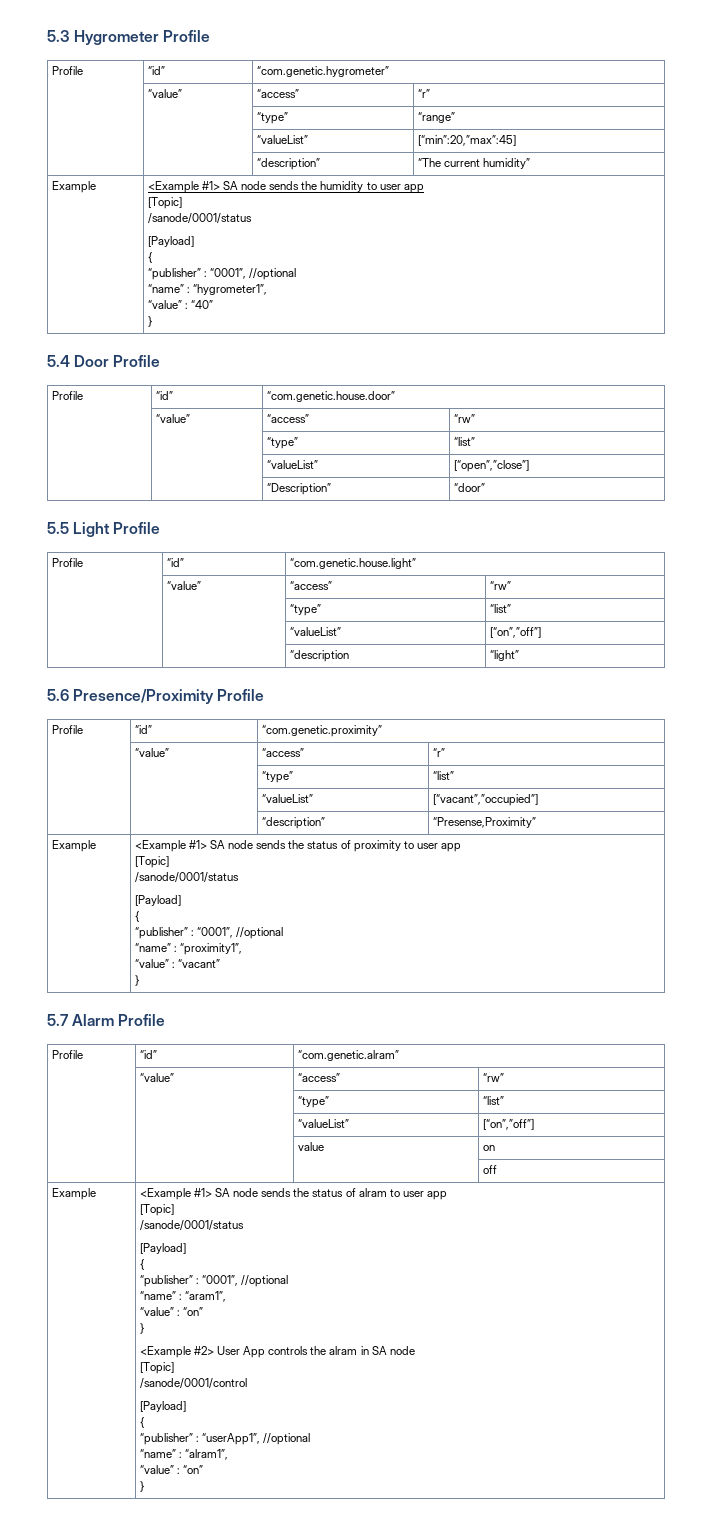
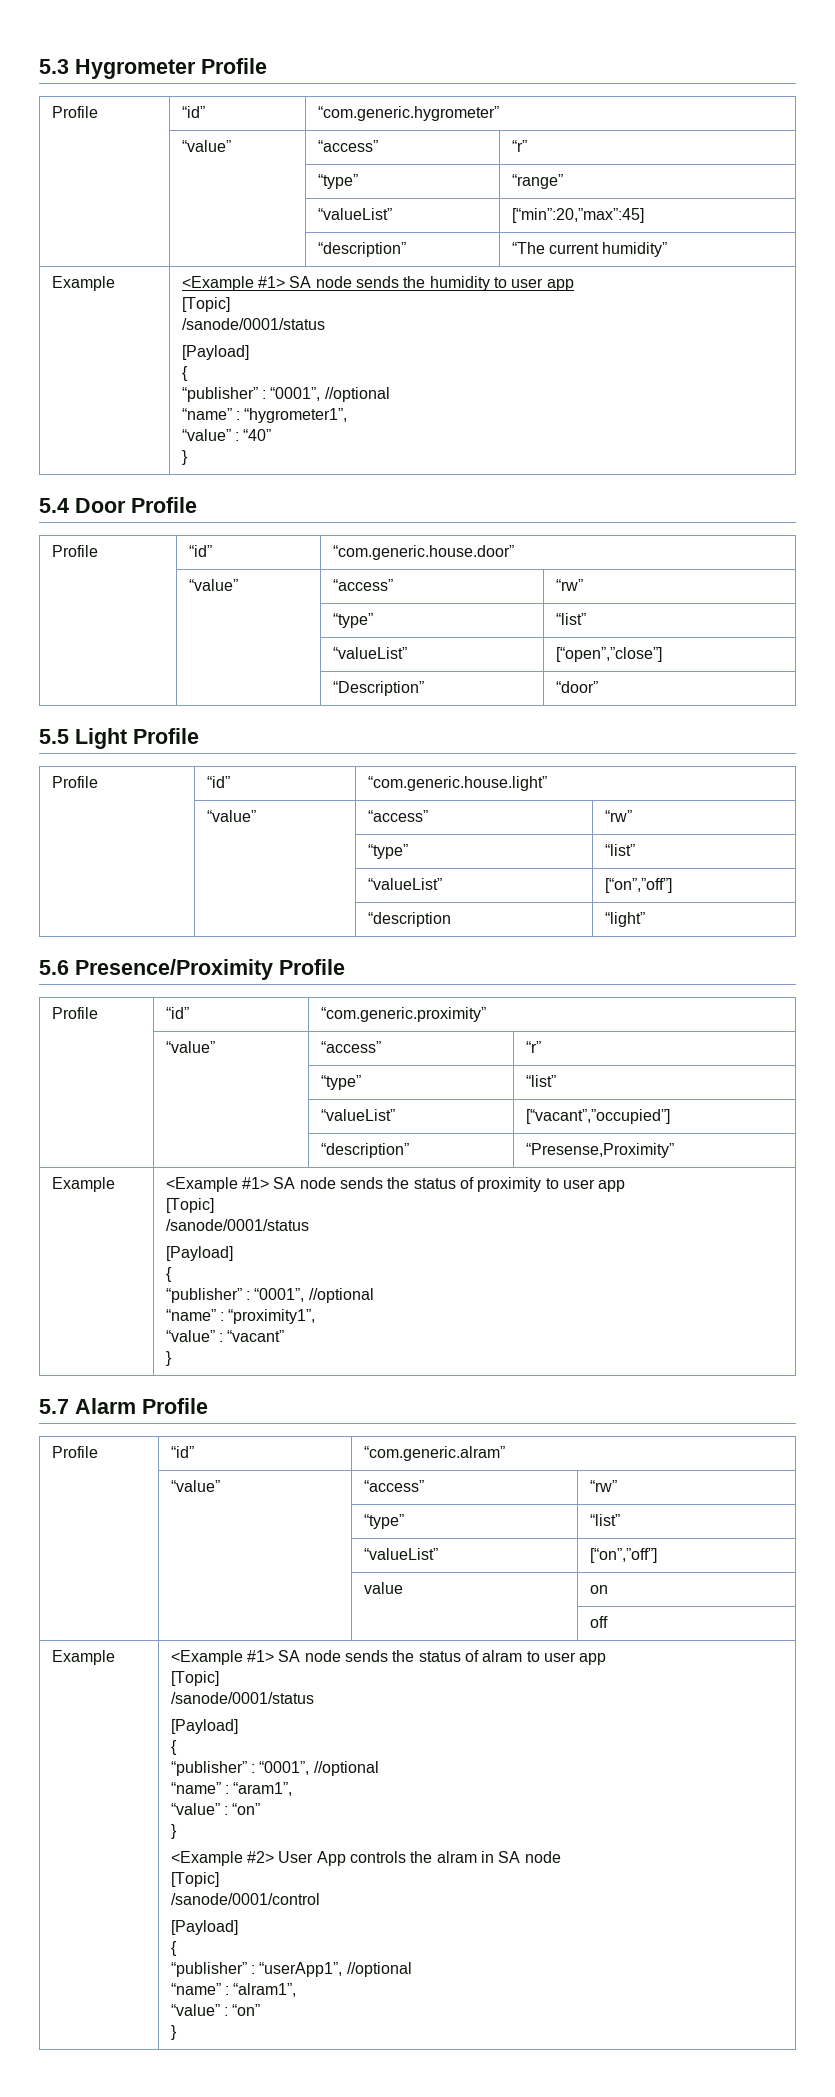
[256,66,389,77] “com.genetic.hygrometer” -> [317,106,499,121] “com.generic.hygrometer”
[266,391,395,402] “com.genetic.house.door” -> [332,545,514,560] “com.generic.house.door”
[289,558,416,569] “com.genetic.house.light” -> [367,776,547,791] “com.generic.house.light”
[261,725,382,737] “com.genetic.proximity” -> [320,1007,486,1022] “com.generic.proximity”
[297,1050,399,1061] “com.genetic.alram” -> [363,1446,505,1461] “com.generic.alram”

